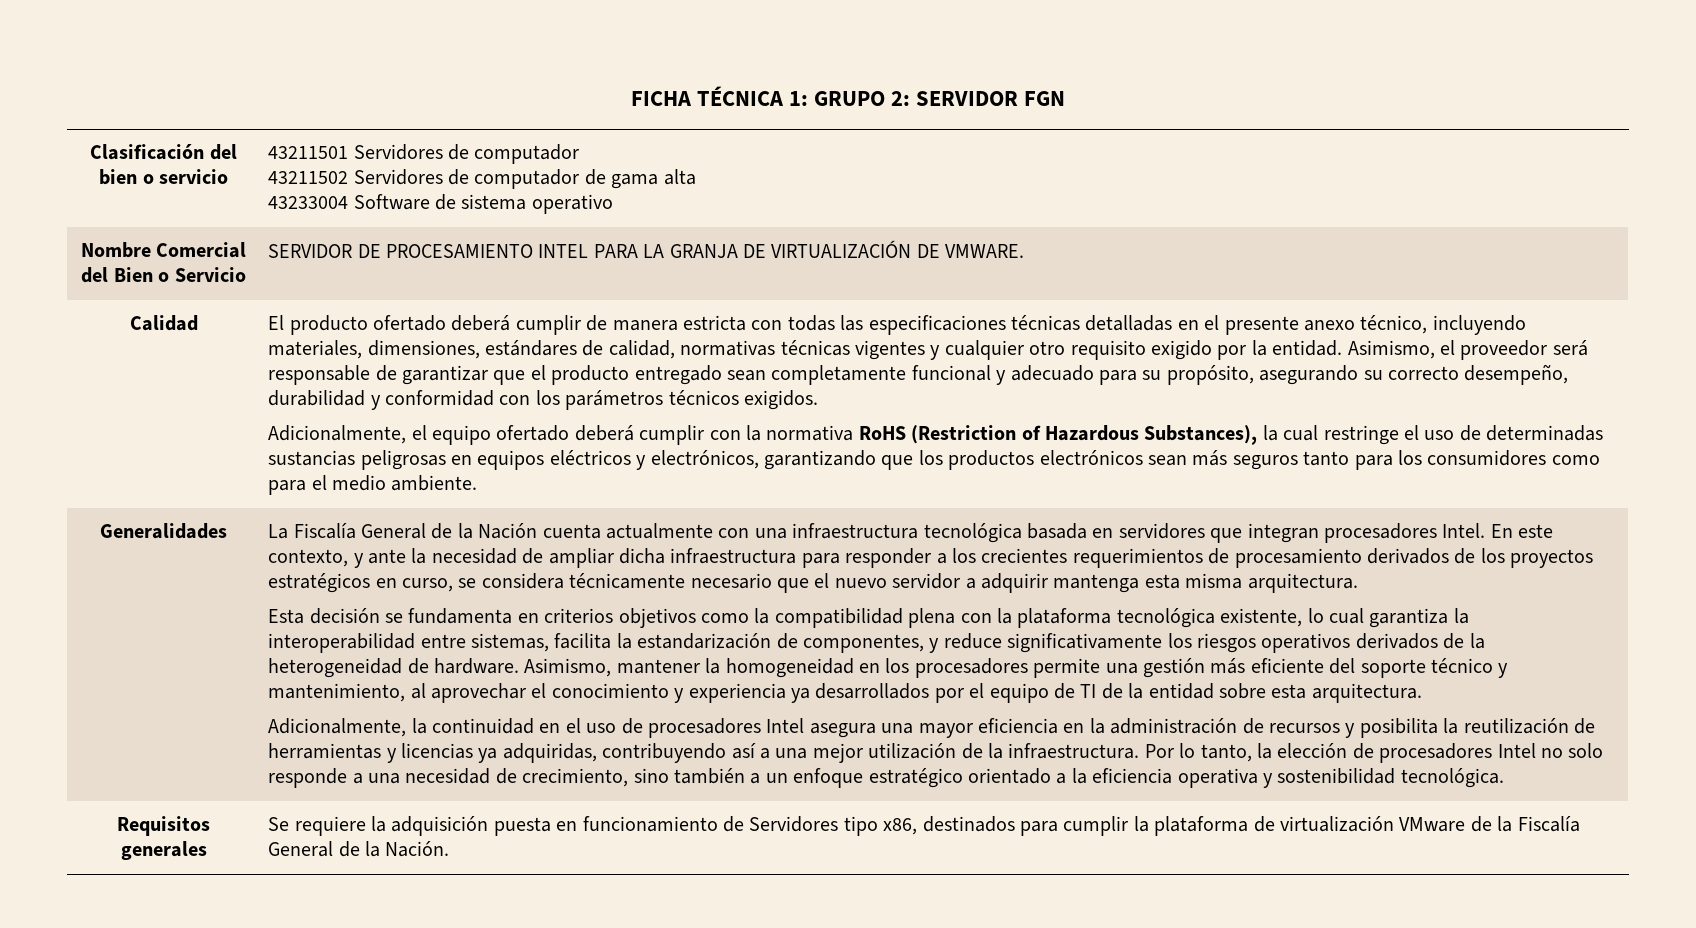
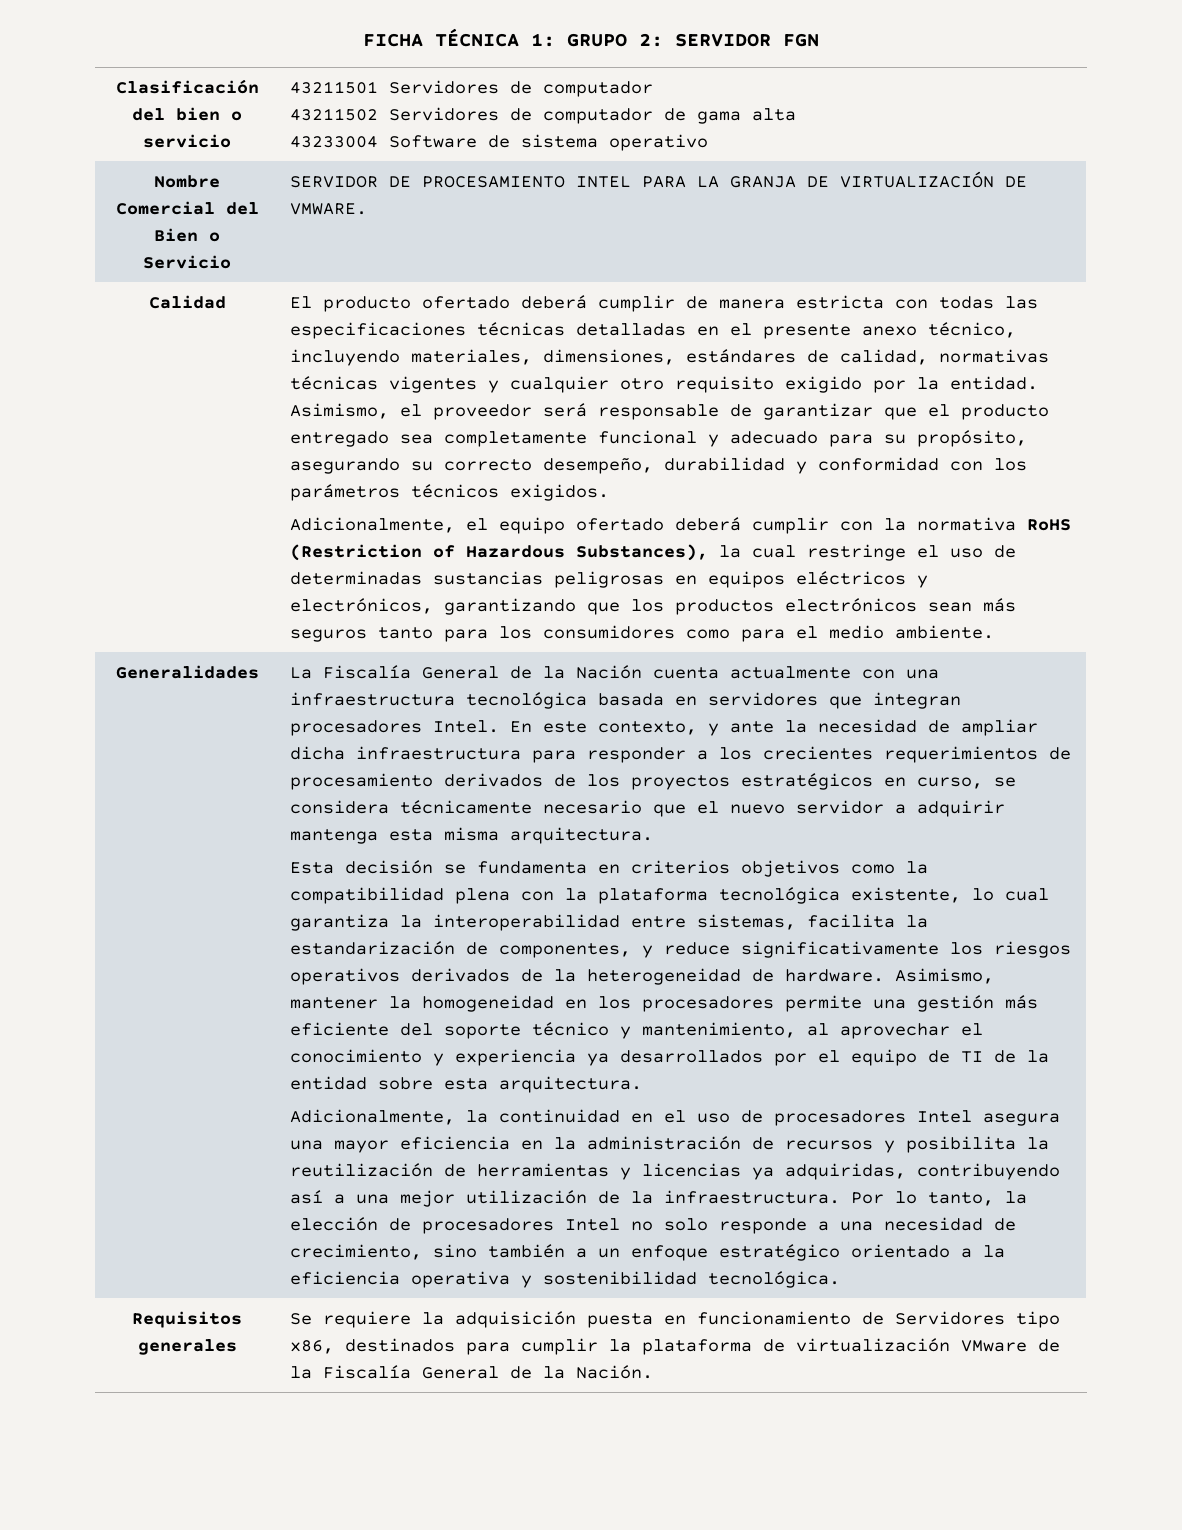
[727,370,767,381] sean -> [399,434,433,444] sea

